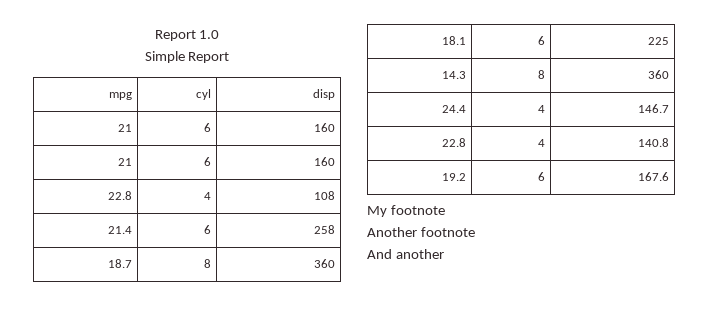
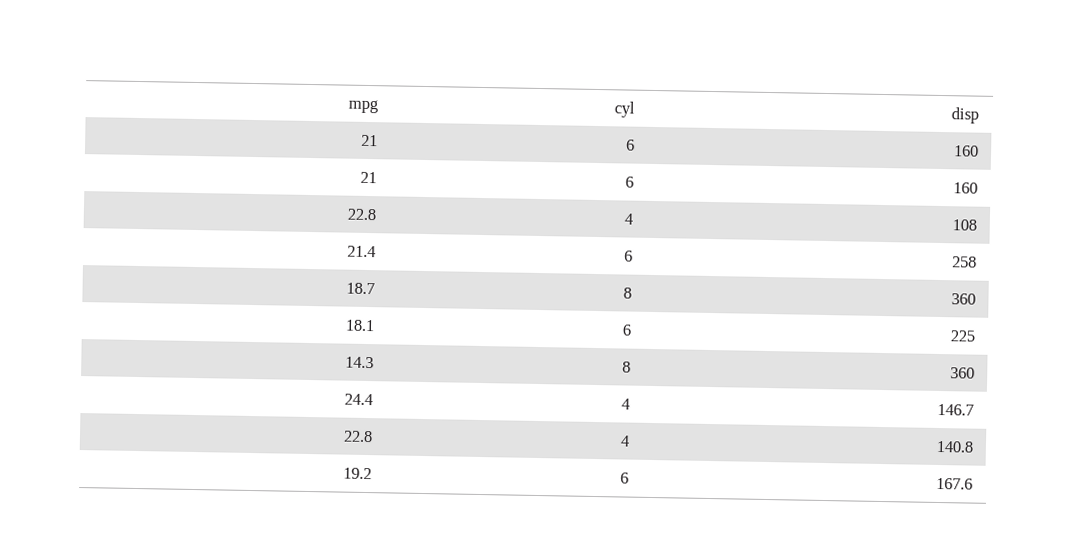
[154,30,220,41] [144,51,230,63] Report 1.0 // Simple Report // -> (348, 106) none
[367,205,445,217] [367,227,475,237] [367,249,444,259] // My footnote // Another footnote // And another -> (974, 483) none

